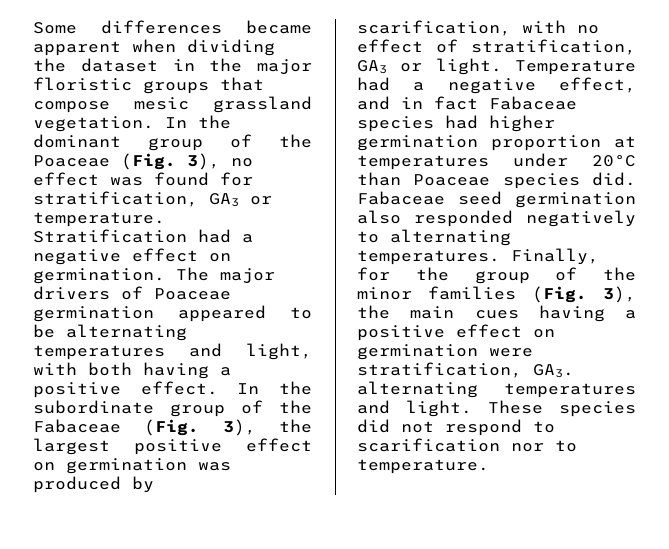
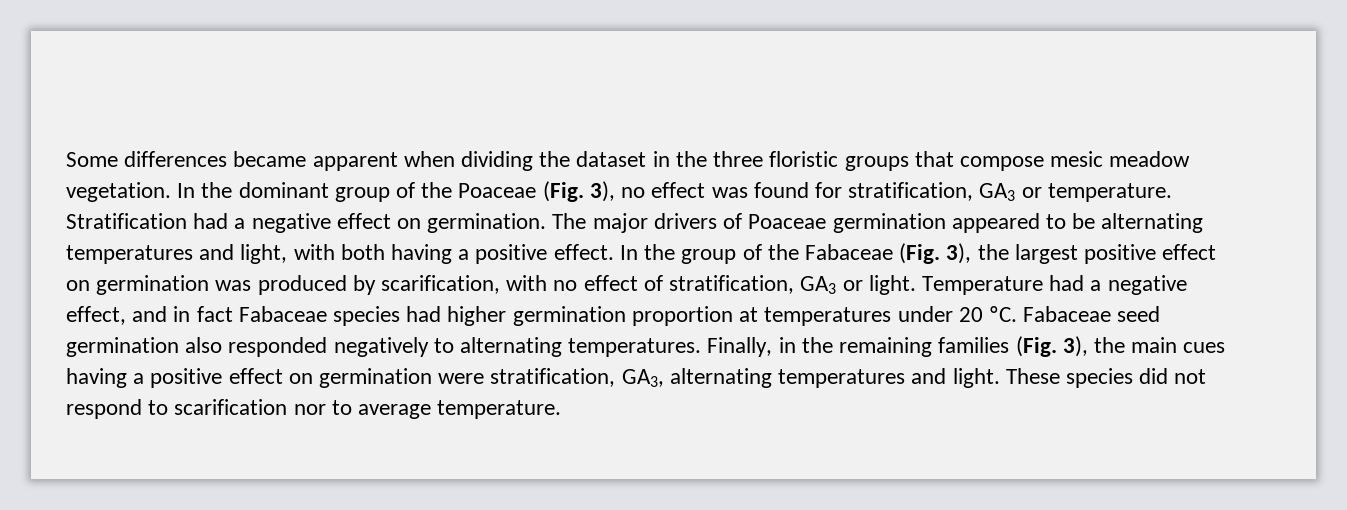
[257,59,312,75] major -> [713,151,764,167] three
[213,96,312,113] grassland -> [1109,151,1191,167] meadow
[33,400,154,414] subordinate -> (676, 252) none
[592,155,636,167] [357,172,636,189] 20ºC than Poaceae species did. -> [958,306,1017,322] 20 ºC.
[357,267,636,284] [357,287,412,300] for the group of the minor -> [778,337,933,357] in the remaining
[533,364,574,378] GA3. -> [621,369,664,387] GA3,
(577, 446) none -> [358,404,432,419] average

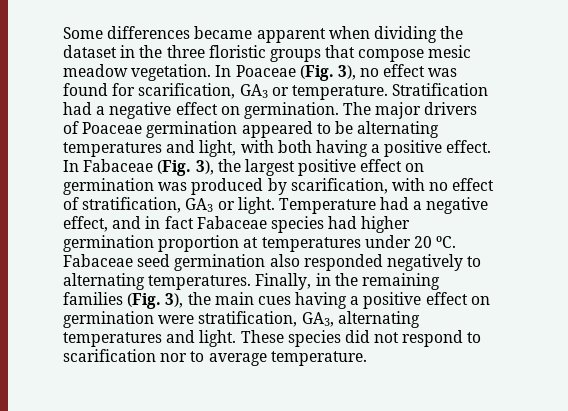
[201,182,453,202] the dominant group of the -> (232, 71) none
[848,182,974,201] stratification, -> [138,83,236,99] scarification,
[644,244,799,264] the group of the -> (79, 166) none

